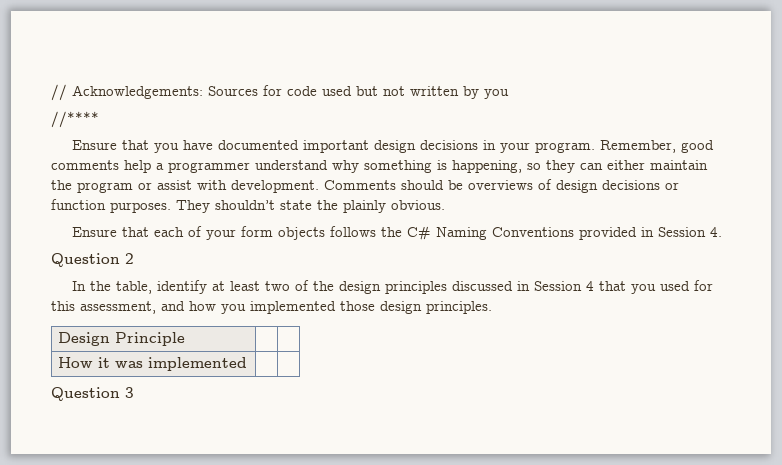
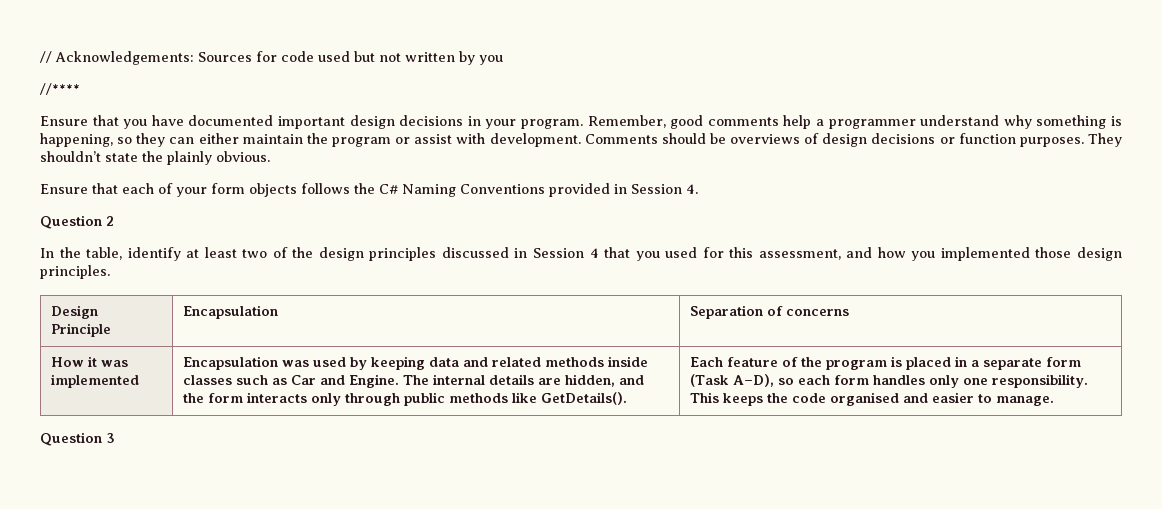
(186, 339) | -> [183,305,279,319] [690,305,850,319] Encapsulation | Separation of concerns
(248, 364) | -> [183,356,649,370] [183,374,645,388] [183,392,628,406] [690,356,1082,370] [690,374,1089,388] [690,392,1055,406] Encapsulation was used by keeping data and related methods inside classes such as Car and Engine. The internal details are hidden, and the form interacts only through public methods like GetDetails(). | Each feature of the program is placed in a separate form (Task A–D), so each form handles only one responsibility. This keeps the code organised and easier to manage.

